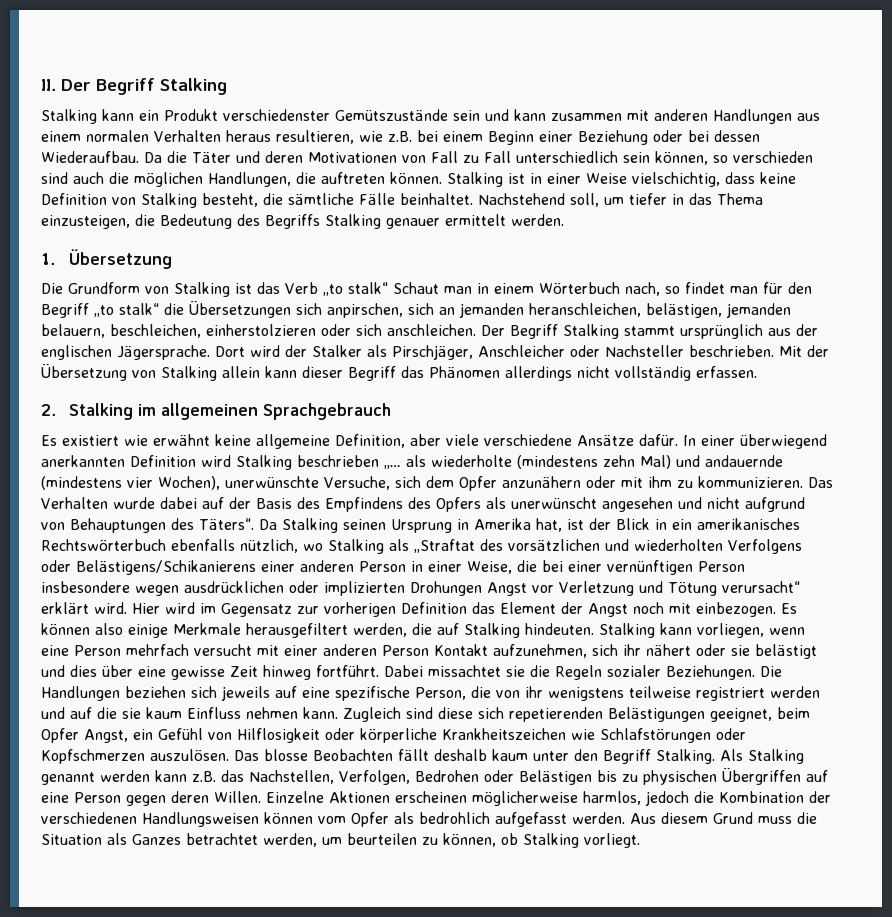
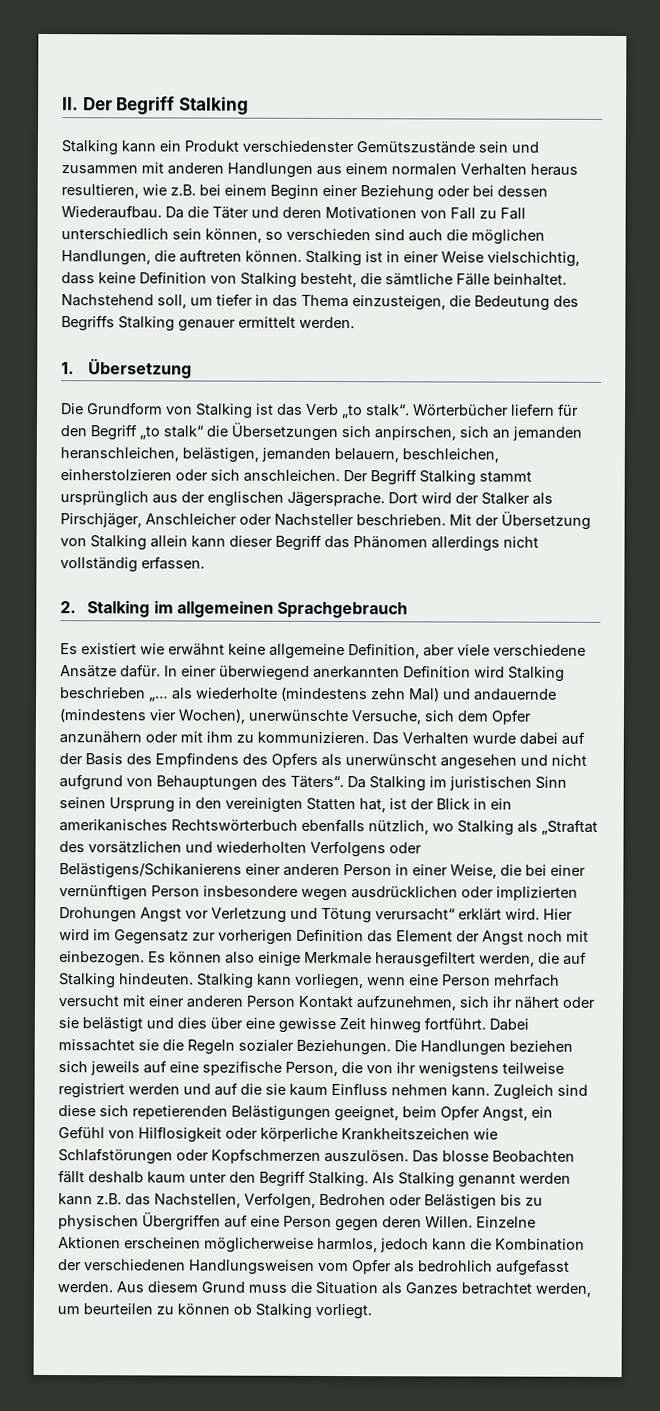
[514,109,546,121] kann -> (539, 147) none
[348,282,758,296] stalk“ Schaut man in einem Wörterbuch nach, so findet man -> [366,403,555,417] stalk“. Wörterbücher liefern
[342,518,531,533] seinen Ursprung in Amerika -> [429,776,567,791] [59,797,356,813] im juristischen Sinn seinen Ursprung in den vereinigten Statten
(689, 798) none -> [432,1238,467,1251] kann
[264,812,313,824] können -> (315, 1267) none
[443,833,496,847] können, -> [177,1303,230,1315] können

